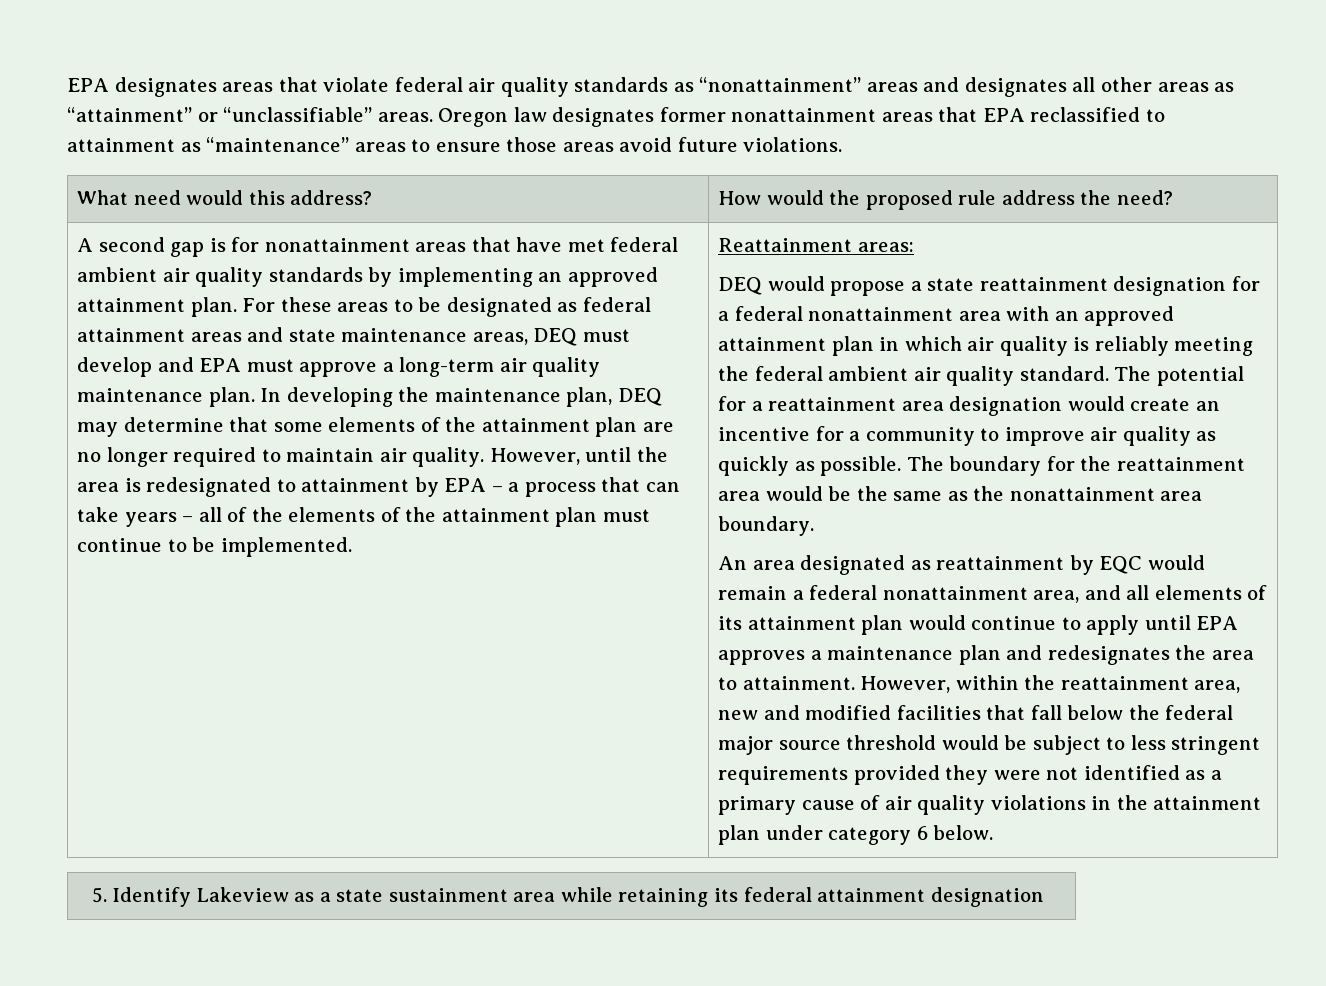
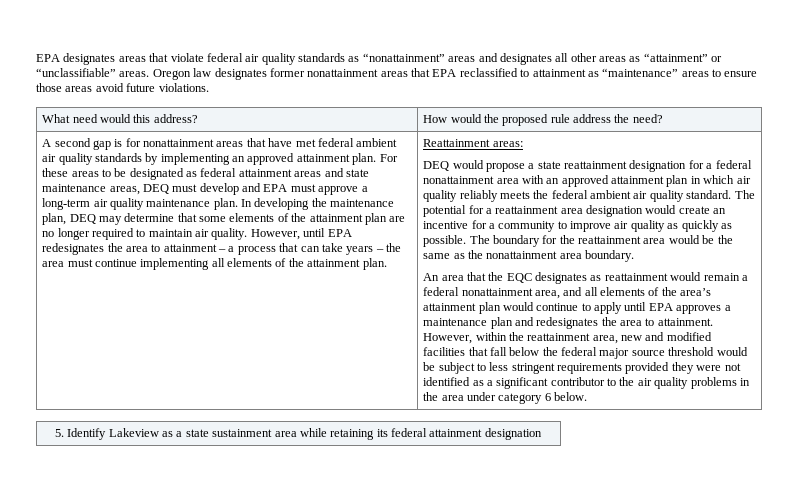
[636,447,668,462] [76,477,487,497] the area is redesignated to attainment by EPA -> [327,229,352,237] [42,243,217,255] EPA redesignates the area to attainment
[198,507,650,527] [76,537,352,557] all of the elements of the attainment plan must continue to be implemented. -> [386,243,402,252] [42,258,387,270] the area must continue implementing all elements of the attainment plan.
[1073,336,1254,356] is reliably meeting -> [459,190,530,202] reliably meets
[800,555,1143,575] designated as reattainment by EQC -> [466,272,668,284] that the EQC designates as reattainment
[717,616,742,630] its -> [661,287,712,296] the area’s
[717,795,1086,815] primary cause of air quality violations -> [496,377,737,389] significant contributor to the air quality problems
[1153,796,1262,810] [717,825,760,845] attainment plan -> [441,395,464,401] area

